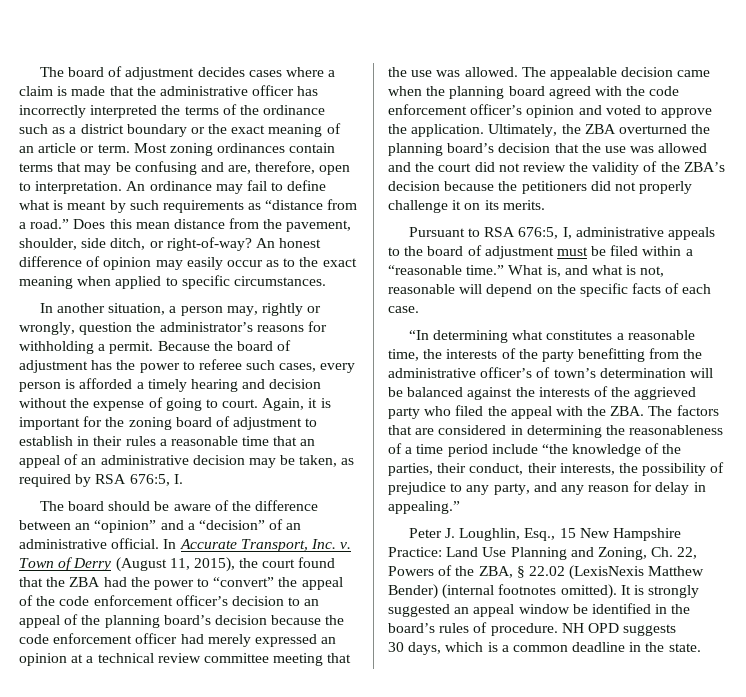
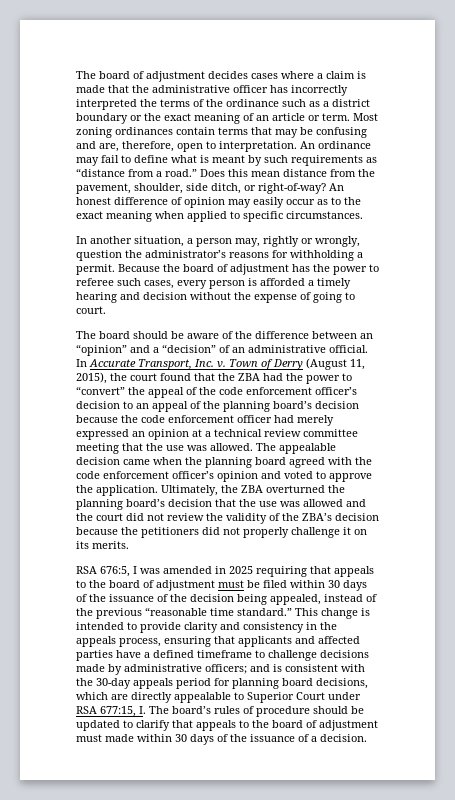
[262,398,331,411] [19,416,318,430] [19,436,316,446] [19,454,355,468] [19,474,183,487] Again, it is important for the zoning board of adjustment to establish in their rules a reasonable time that an appeal of an administrative decision may be taken, as required by RSA 676:5, I. -> (106, 310) none
[408,227,664,239] Pursuant to RSA 676:5, I, administrative -> [76,566,331,577] RSA 676:5, I was amended in 2025 requiring that
[685,249,693,256] [388,265,665,277] [388,283,712,297] [388,306,419,313] [408,330,695,343] [388,348,703,362] [388,367,713,378] [388,386,697,400] [388,405,719,419] [388,425,724,438] [388,443,682,457] [388,462,725,476] [388,481,706,495] [388,501,460,514] [408,528,681,541] [388,547,698,560] [388,565,705,580] [388,584,700,599] [388,603,691,617] [388,622,677,636] [388,642,701,655] a “reasonable time.” What is, and what is not, reasonable will depend on the specific facts of each case. // “In determining what constitutes a reasonable time, the interests of the party benefitting from the administrative officer’s of town’s determination will be balanced against the interests of the aggrieved party who filed the appeal with the ZBA. The factors that are considered in determining the reasonableness of a time period include “the knowledge of the parties, their conduct, their interests, the possibility of prejudice to any party, and any reason for delay in appealing.” // Peter J. Loughlin, Esq., 15 New Hampshire Practice: Land Use Planning and Zoning, Ch. 22, Powers of the ZBA, § 22.02 (LexisNexis Matthew Bender) (internal footnotes omitted). It is strongly suggested an appeal window be identified in the board’s rules of procedure. NH OPD suggests // 30 days, which is a common deadline in the state. -> [328,580,367,591] [76,594,377,605] [76,607,370,619] [76,622,337,633] [76,636,360,647] [76,650,369,661] [76,664,365,675] [76,678,368,689] [76,692,361,703] [76,706,364,717] [76,720,378,731] [76,734,367,745] 30 days of the issuance of the decision being appealed, instead of the previous “reasonable time standard.” This change is intended to provide clarity and consistency in the appeals process, ensuring that applicants and affected parties have a defined timeframe to challenge decisions made by administrative officers; and is consistent with the 30-day appeals period for planning board decisions, which are directly appealable to Superior Court under RSA 677:15, I. The board’s rules of procedure should be updated to clarify that appeals to the board of adjustment must made within 30 days of the issuance of a decision.

